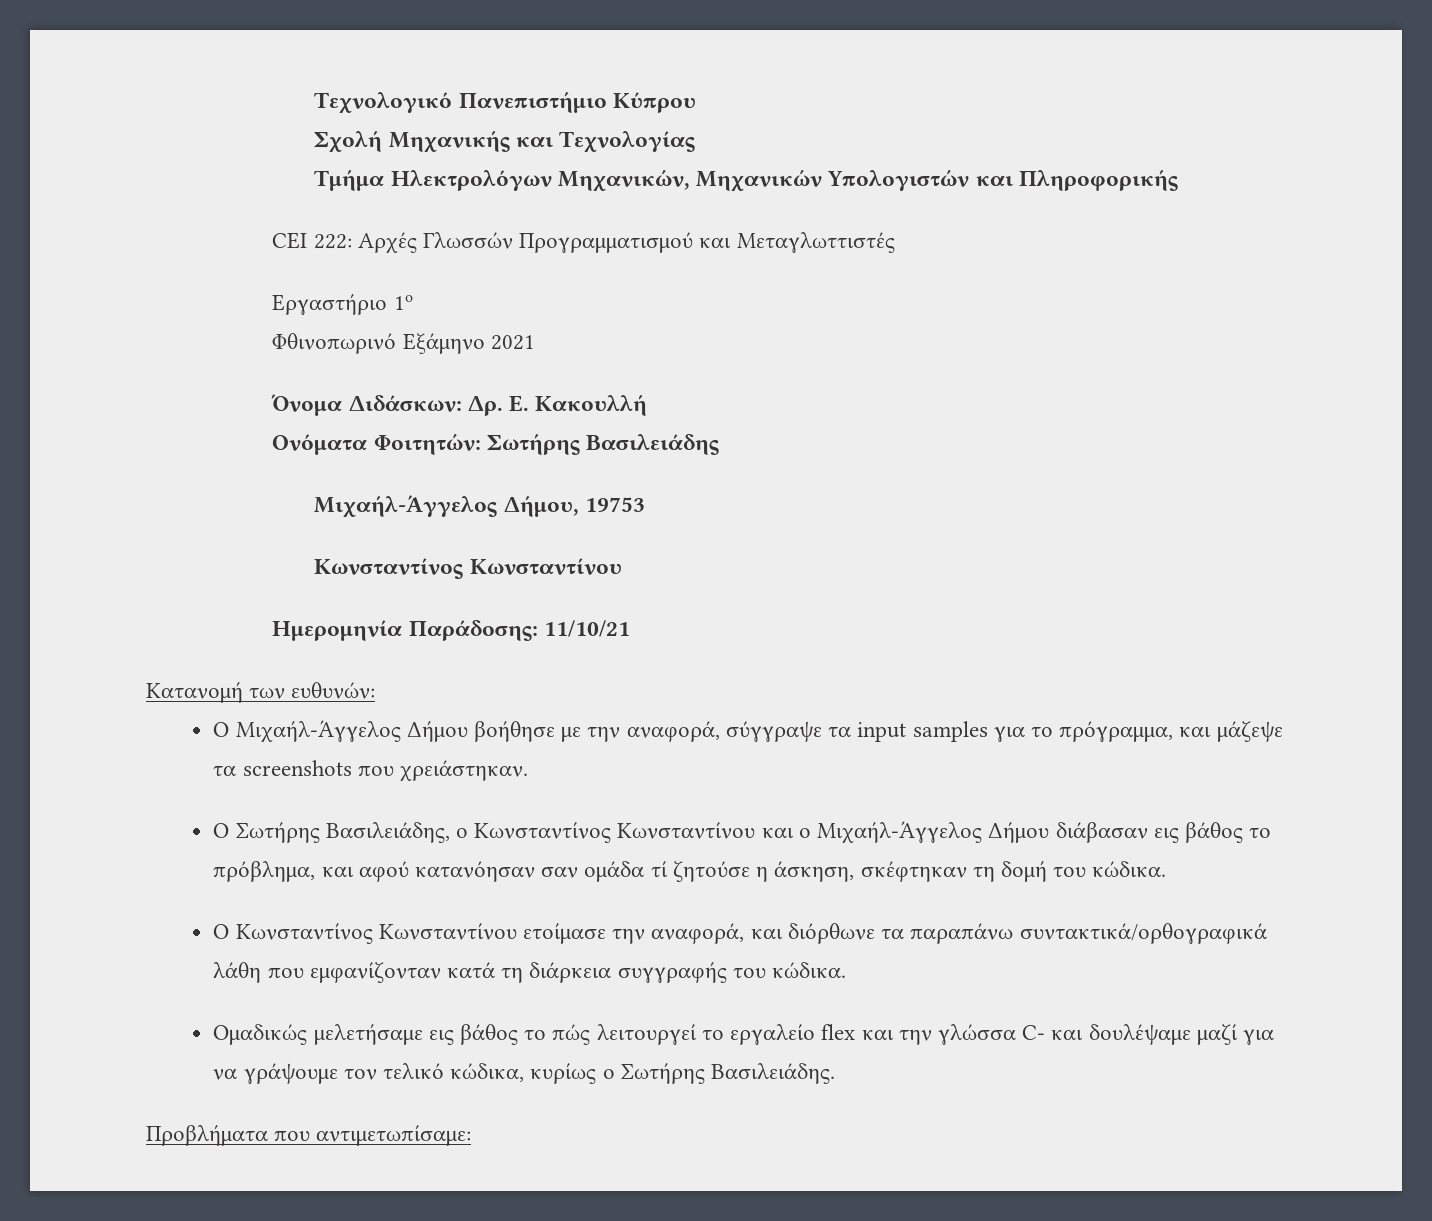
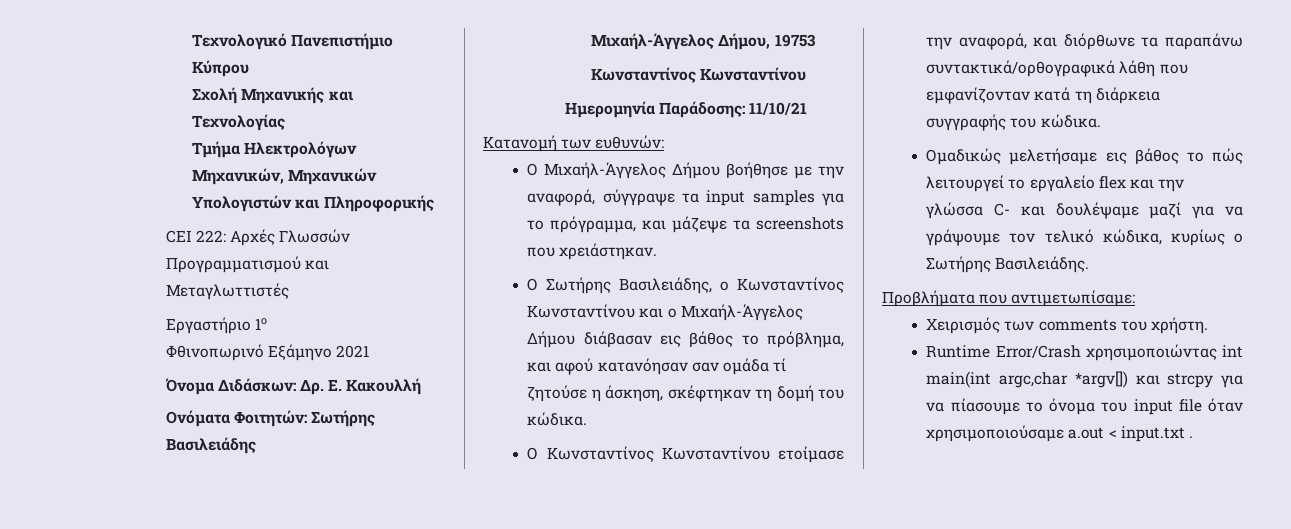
(472, 1135) none -> [926,317,1208,334] [926,344,1243,361] [926,371,1243,388] [926,398,1243,415] [926,425,1193,442] // Χειρισμός των comments του χρήστη. // Runtime Error/Crash χρησιμοποιώντας int main(int argc,char *argv[]) και strcpy για να πίασουμε το όνομα του input file όταν χρησιμοποιούσαμε a.out < input.txt .

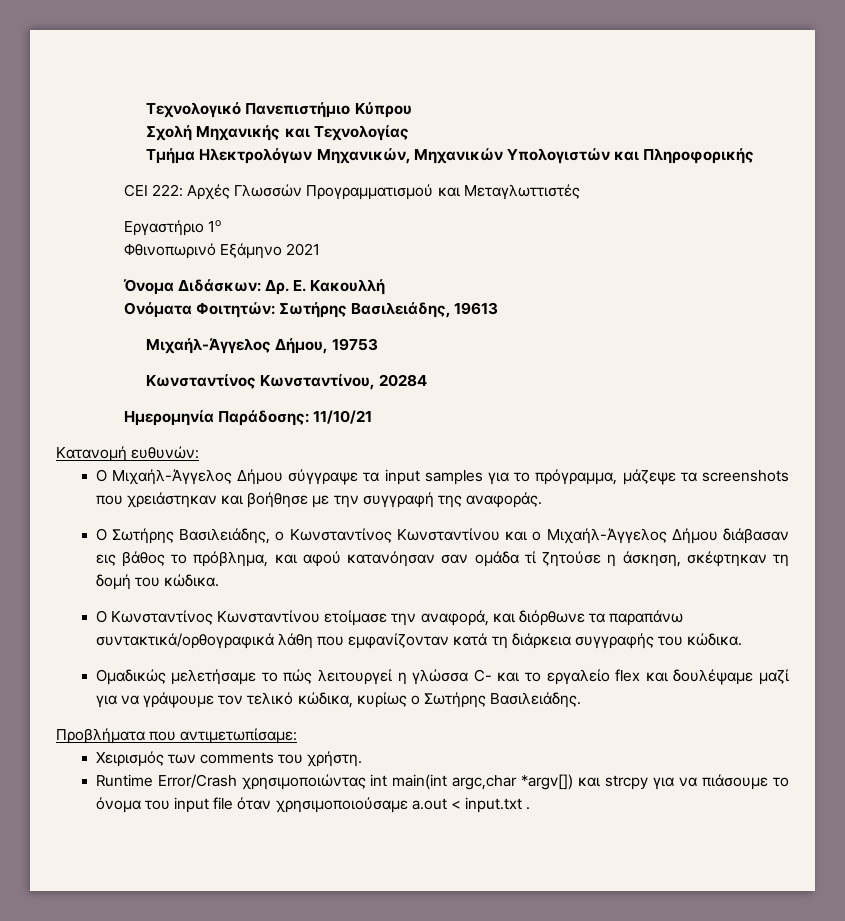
[165,437,256,454] Βασιλειάδης -> [351,302,499,318] Βασιλειάδης, 19613
[700,67,807,81] Κωνσταντίνου -> [260,374,427,390] Κωνσταντίνου, 20284
[561,139,592,149] των -> (127, 454) none
[726,162,844,179] [527,189,596,206] βοήθησε με την αναφορά, -> (284, 477) none
[642,220,667,230] και -> (618, 477) none
[559,243,658,260] χρειάστηκαν. -> [126,492,543,508] χρειάστηκαν και βοήθησε με την συγγραφή της αναφοράς.
[1105,148,1179,164] εις βάθος -> (257, 677) none
[1008,175,1185,192] [926,202,1011,219] το εργαλείο flex και την γλώσσα C- -> [397,669,641,685] η γλώσσα C- και το εργαλείο flex
[950,398,1020,415] πίασουμε -> [702,774,769,790] πιάσουμε

